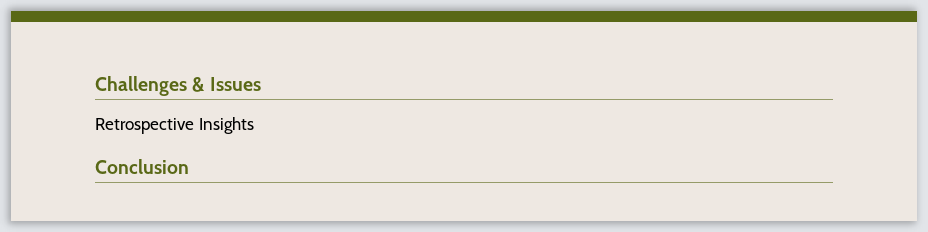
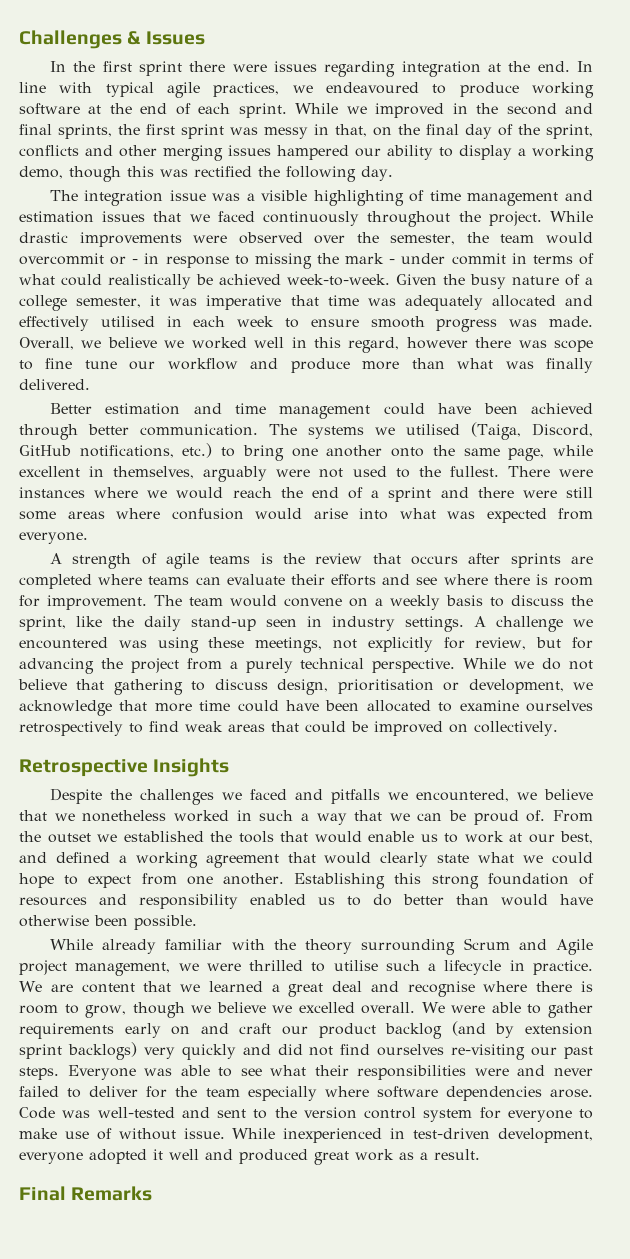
[95,117,254,134] [95,159,189,174] Retrospective Insights // Conclusion -> [49,61,594,77] [19,82,594,98] [19,103,593,118] [19,124,593,139] [19,145,594,161] [19,166,393,182] [49,190,593,206] [19,211,593,227] [19,232,593,247] [19,253,595,269] [19,274,593,289] [19,295,594,311] [19,316,593,332] [19,337,593,353] [19,358,593,373] [19,379,90,390] [49,403,594,419] [19,422,593,440] [19,443,594,461] [19,466,593,482] [19,487,593,502] [19,508,593,523] [19,532,88,544] [49,553,594,569] [19,574,593,589] [19,595,593,610] [19,616,593,632] [19,637,593,653] [19,658,593,674] [18,679,594,695] [19,700,593,716] [19,721,558,736] [19,758,230,777] [49,788,593,805] [19,810,594,825] [19,831,593,844] [19,852,594,868] [19,873,595,889] [19,894,593,909] [19,915,197,930] [49,938,593,955] [19,960,593,976] [19,981,593,997] [19,1002,593,1018] [19,1021,594,1039] [19,1042,594,1060] [19,1065,593,1080] [19,1086,594,1101] [19,1107,593,1122] [19,1128,594,1143] [19,1149,480,1165] [19,1186,153,1201] In the first sprint there were issues regarding integration at the end. In line with typical agile practices, we endeavoured to produce working software at the end of each sprint. While we improved in the second and final sprints, the first sprint was messy in that, on the final day of the sprint, conflicts and other merging issues hampered our ability to display a working demo, though this was rectified the following day. // The integration issue was a visible highlighting of time management and estimation issues that we faced continuously throughout the project. While drastic improvements were observed over the semester, the team would overcommit or - in response to missing the mark - under commit in terms of what could realistically be achieved week-to-week. Given the busy nature of a college semester, it was imperative that time was adequately allocated and effectively utilised in each week to ensure smooth progress was made. Overall, we believe we worked well in this regard, however there was scope to fine tune our workflow and produce more than what was finally delivered. // Better estimation and time management could have been achieved through better communication. The systems we utilised (Taiga, Discord, GitHub notifications, etc.) to bring one another onto the same page, while excellent in themselves, arguably were not used to the fullest. There were instances where we would reach the end of a sprint and there were still some areas where confusion would arise into what was expected from everyone. // A strength of agile teams is the review that occurs after sprints are completed where teams can evaluate their efforts and see where there is room for improvement. The team would convene on a weekly basis to discuss the sprint, like the daily stand-up seen in industry settings. A challenge we encountered was using these meetings, not explicitly for review, but for advancing the project from a purely technical perspective. While we do not believe that gathering to discuss design, prioritisation or development, we acknowledge that more time could have been allocated to examine ourselves retrospectively to find weak areas that could be improved on collectively. // Retrospective Insights // Despite the challenges we faced and pitfalls we encountered, we believe that we nonetheless worked in such a way that we can be proud of. From the outset we established the tools that would enable us to work at our best, and defined a working agreement that would clearly state what we could hope to expect from one another. Establishing this strong foundation of resources and responsibility enabled us to do better than would have otherwise been possible. // While already familiar with the theory surrounding Scrum and Agile project management, we were thrilled to utilise such a lifecycle in practice. We are content that we learned a great deal and recognise where there is room to grow, though we believe we excelled overall. We were able to gather requirements early on and craft our product backlog (and by extension sprint backlogs) very quickly and did not find ourselves re-visiting our past steps. Everyone was able to see what their responsibilities were and never failed to deliver for the team especially where software dependencies arose. Code was well-tested and sent to the version control system for everyone to make use of without issue. While inexperienced in test-driven development, everyone adopted it well and produced great work as a result. // Final Remarks

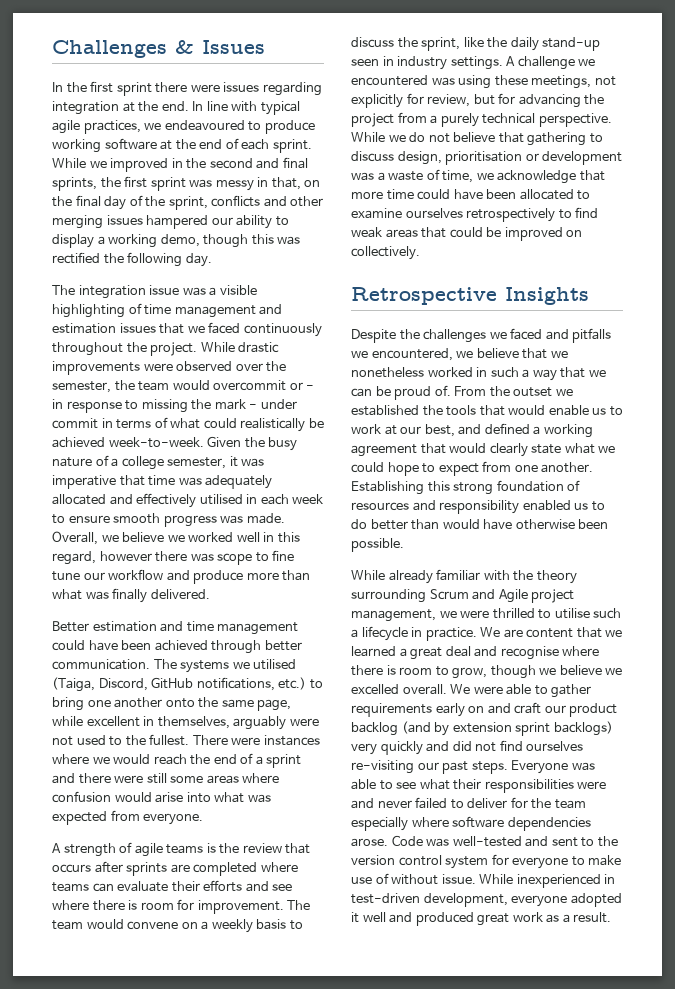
[468,679,564,694] development, -> [542,151,623,165] [351,169,474,183] development was a waste of time,
[19,1186,153,1201] // Final Remarks -> (612, 917) none

